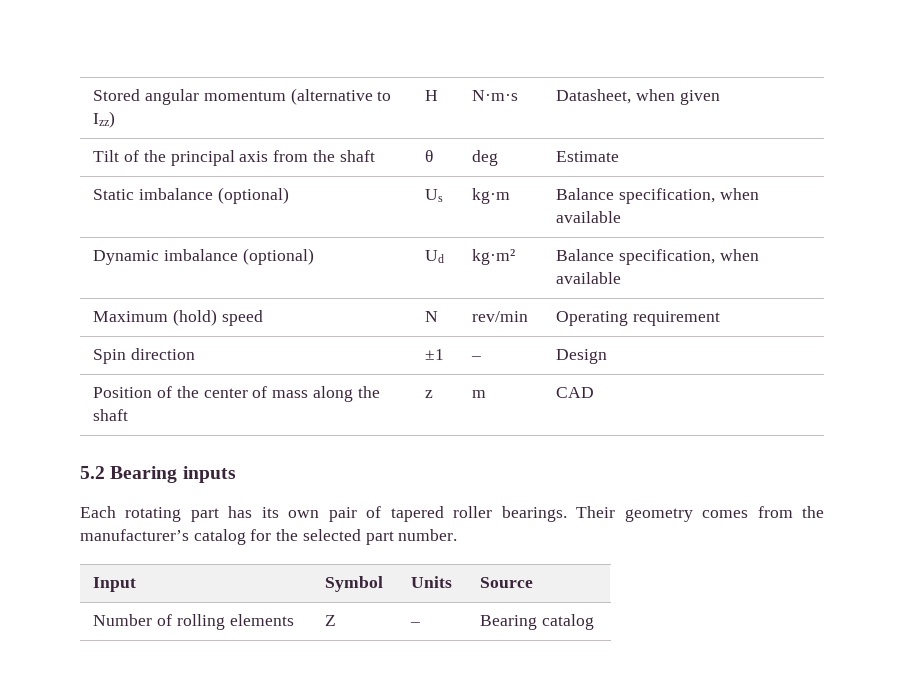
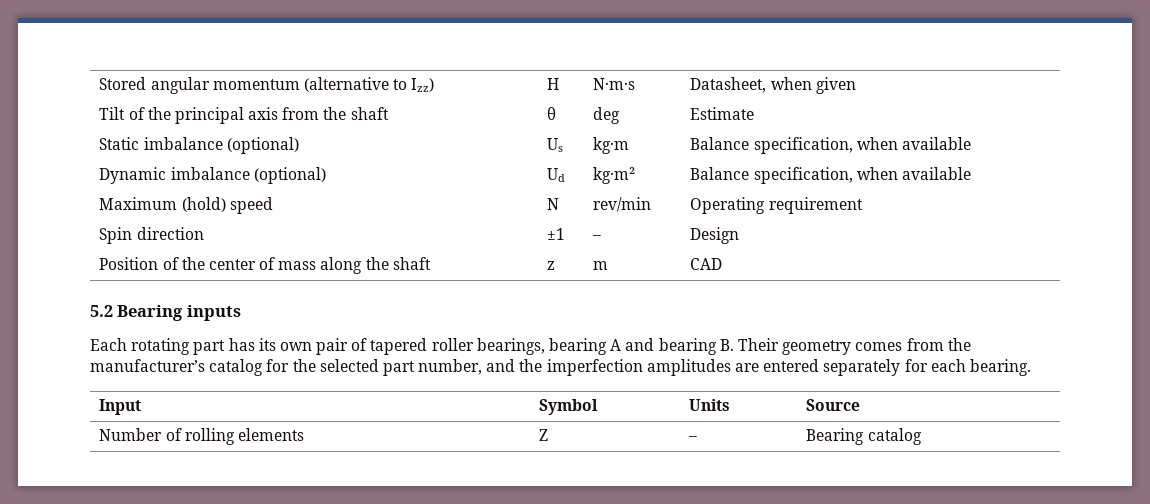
[501,506,567,522] bearings. -> [476,338,734,355] bearings, bearing A and bearing B.
[398,529,458,541] number. -> [418,359,1031,376] number, and the imperfection amplitudes are entered separately for each bearing.

